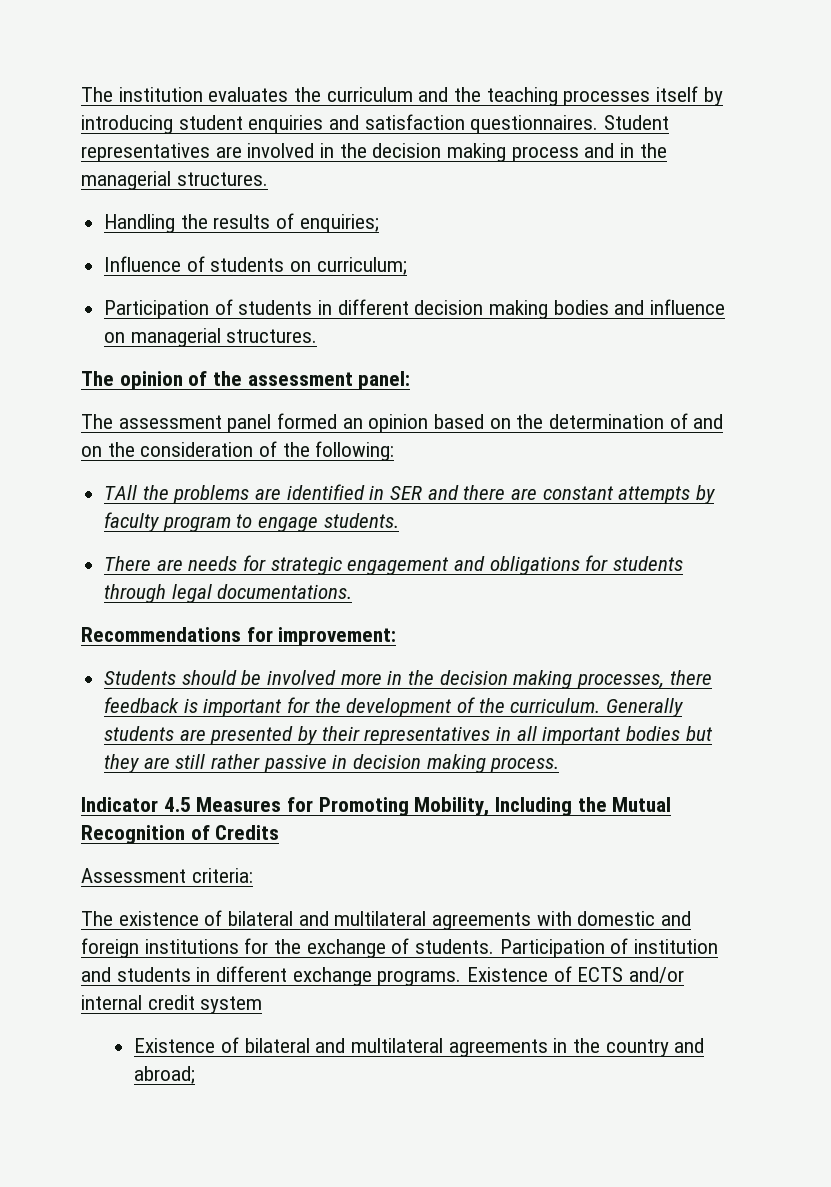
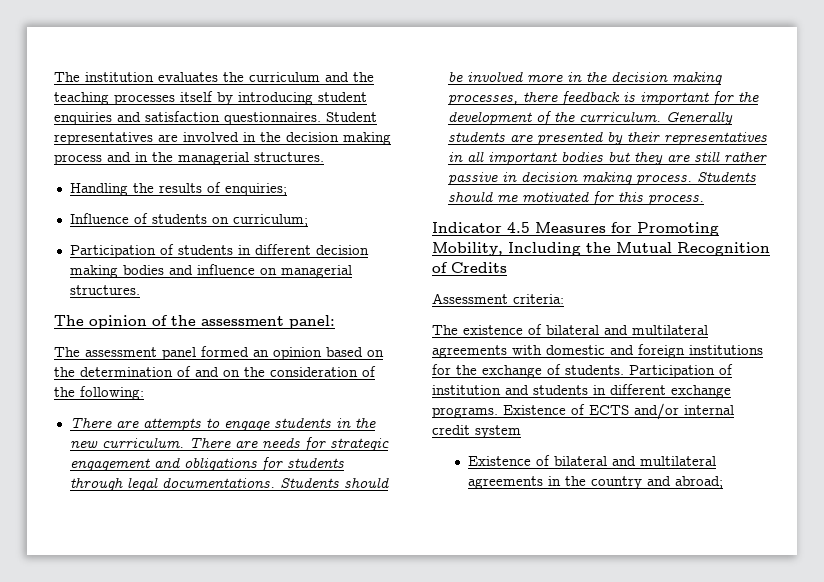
[104,484,716,504] [104,512,399,532] TAll the problems are identified in SER and there are constant attempts by faculty program to engage students. // -> [69,417,376,431] [69,437,184,448] There are attempts to engage students in the new curriculum.
[81,627,397,646] // Recommendations for improvement: // -> (275, 482) none
(560, 765) none -> [696,171,756,182] [447,191,704,205] Students should me motivated for this process.

